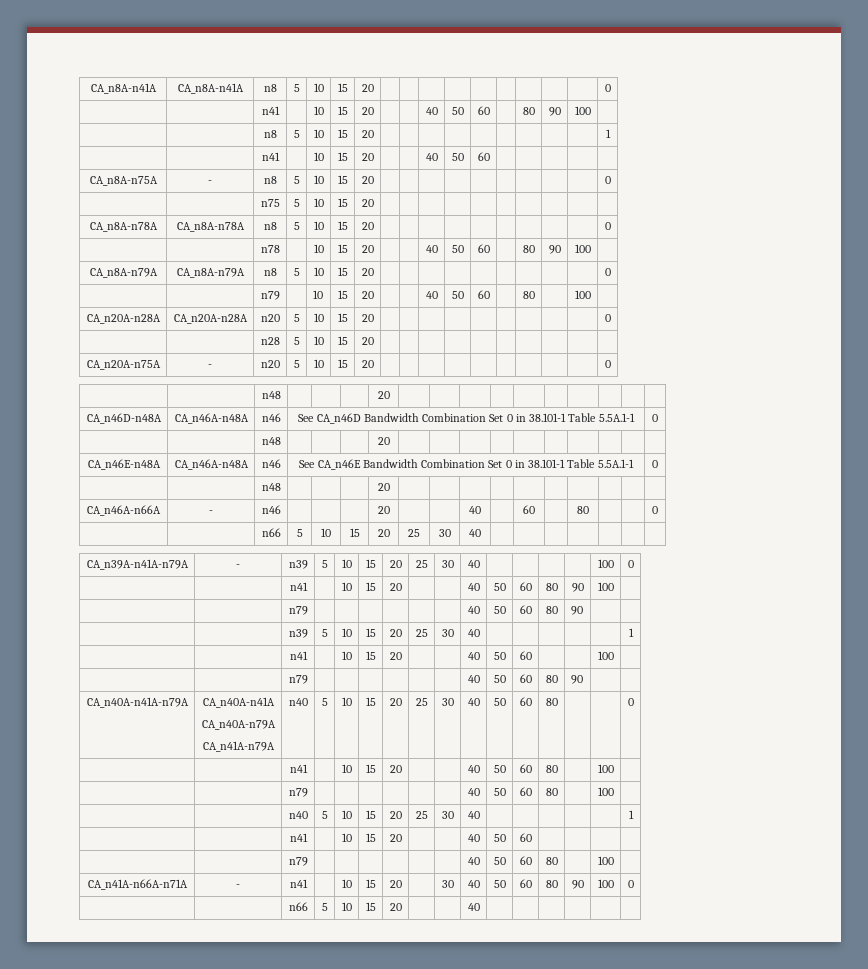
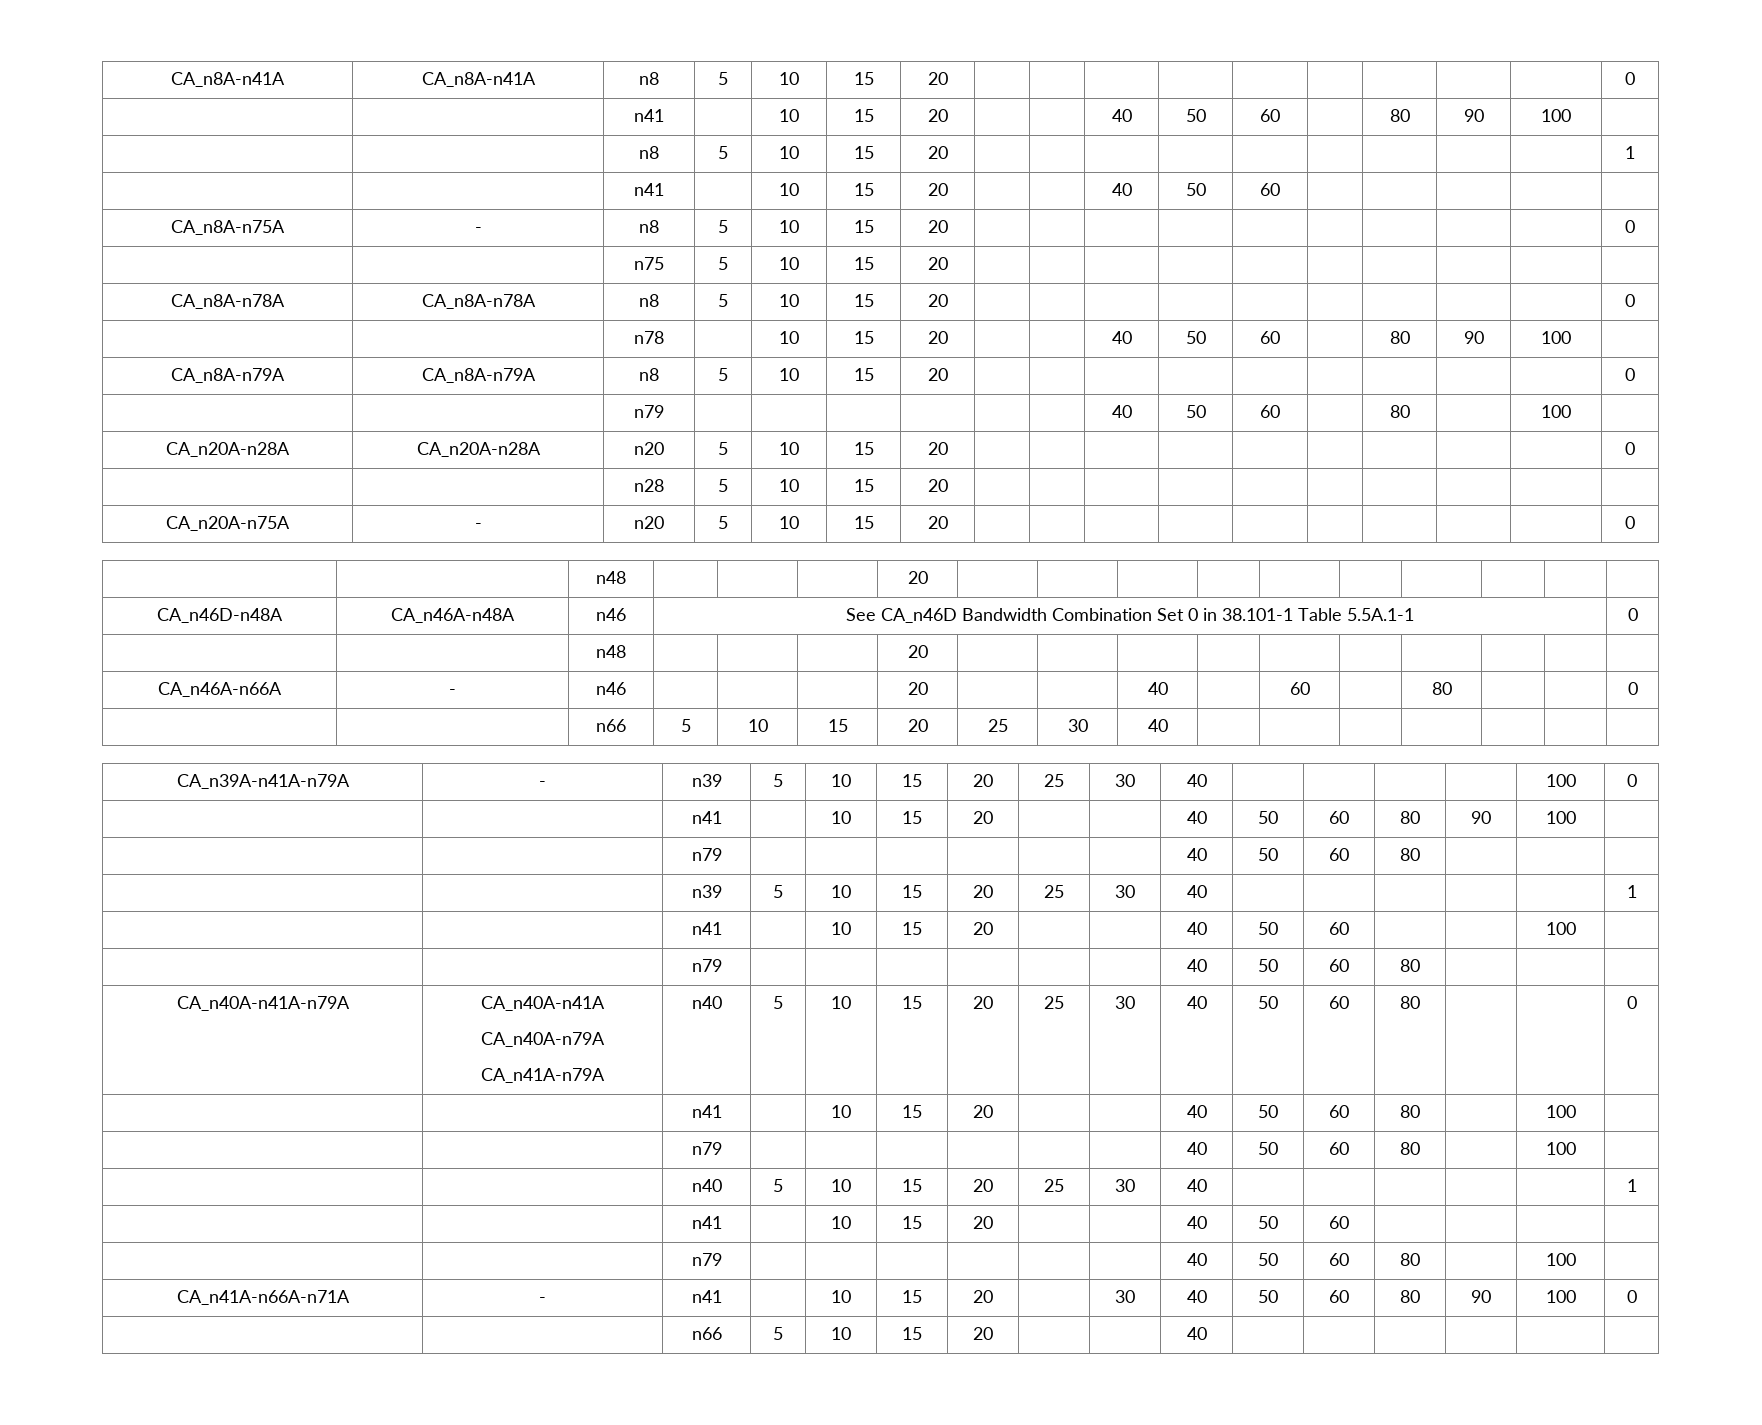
[312,290,323,299] [337,290,348,299] [361,291,374,299] 10 | 15 | 20 -> (664, 411) | |
[87,459,161,470] [174,459,249,470] [261,459,281,468] [299,459,634,470] [652,460,658,468] [261,483,281,491] [377,483,390,491] // CA_n46E-n48A | CA_n46A-n48A | n46 | See CA_n46E Bandwidth Combination Set 0 in 38.101-1 Table 5.5A.1-1 | 0 // | | n48 | | | | 20 | | | | | | | | | | -> (928, 651) none
[570,606,583,615] 90 -> (1420, 854) none
[570,675,583,684] 90 -> (1420, 965) none

